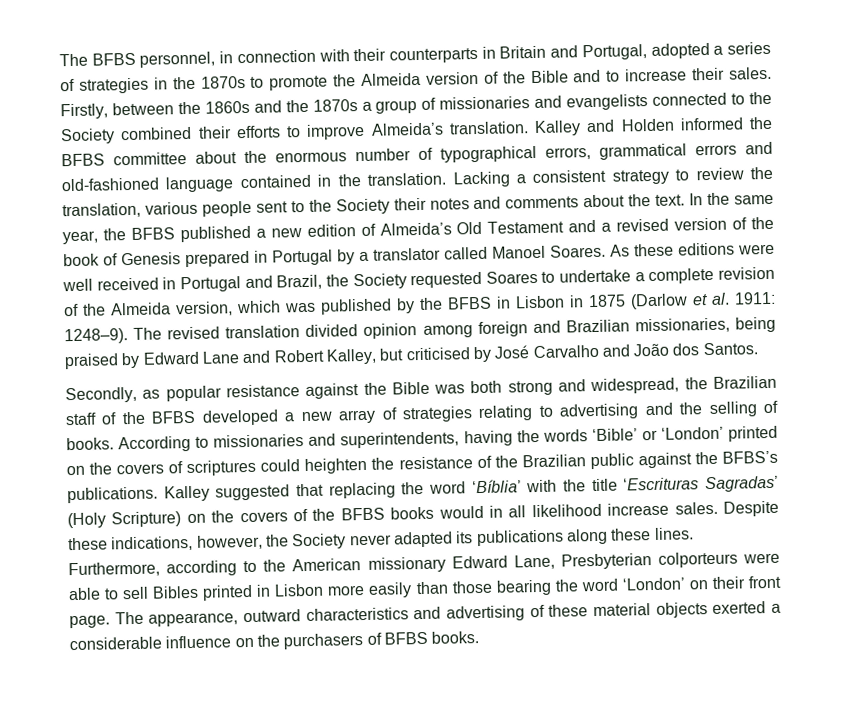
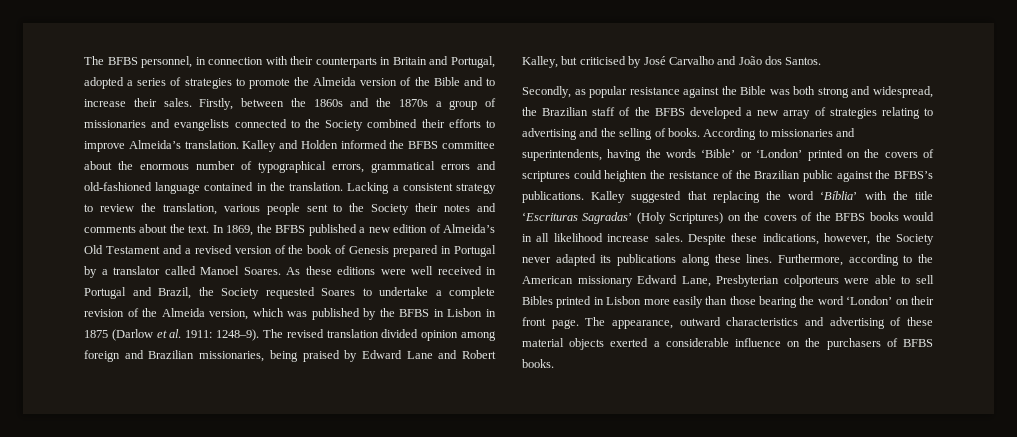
[153,75,246,90] in the 1870s -> (232, 83) none
[707,192,774,206] [62,230,98,245] the same year, -> [226,225,254,236] 1869,
[111,511,182,528] Scripture) -> [669,212,724,224] Scriptures)

